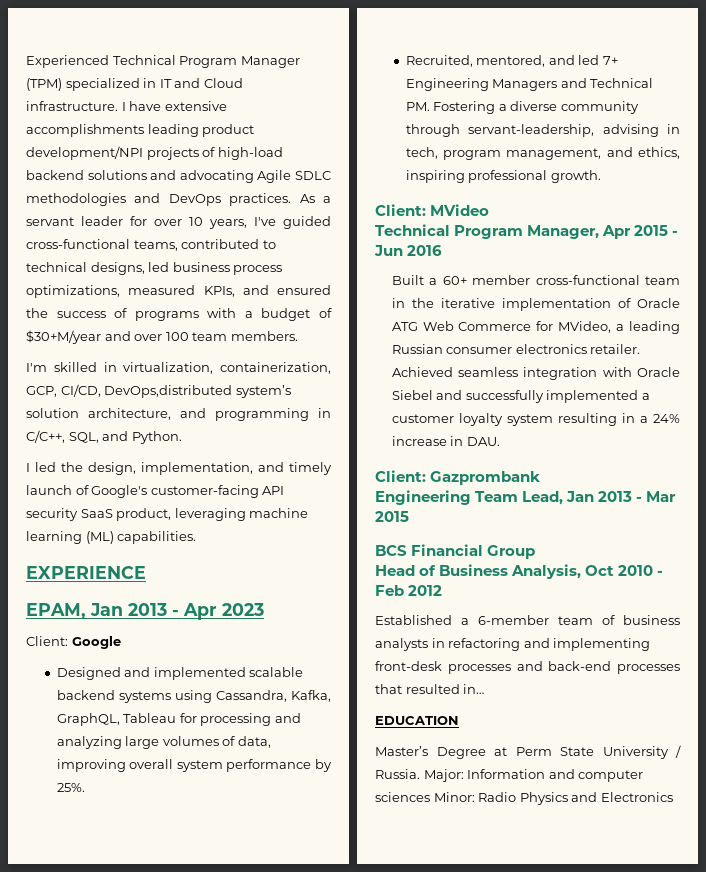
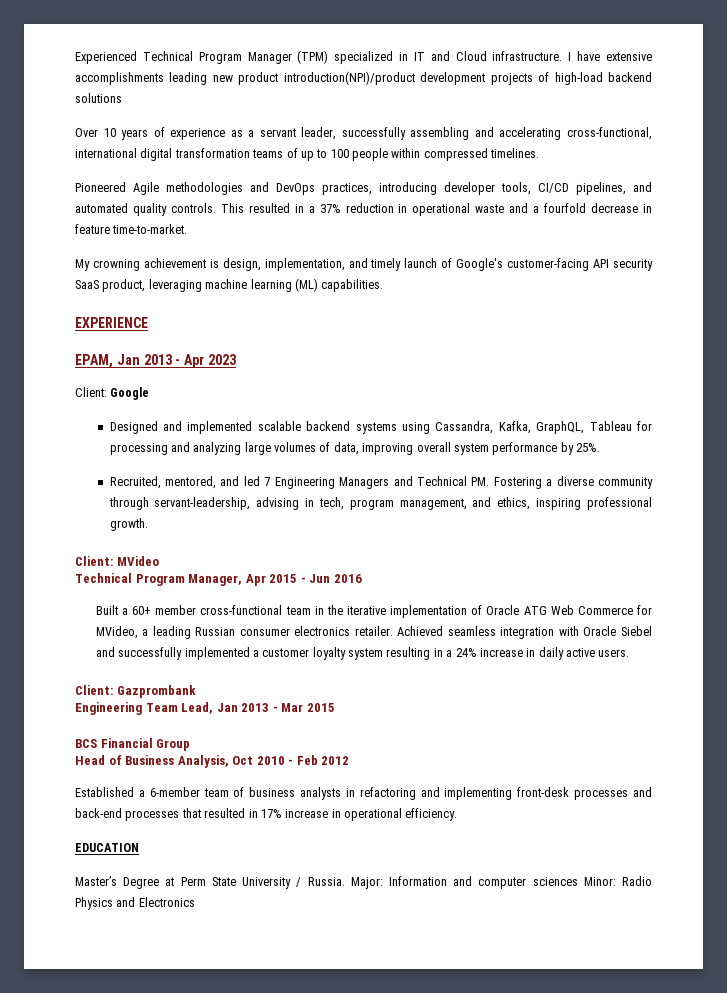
[202,124,255,137] [26,146,143,160] product development/NPI -> [212,71,486,85] new product introduction(NPI)/product development
[150,170,331,183] [26,193,331,206] [26,216,331,229] [26,239,276,251] [26,262,283,275] [26,285,331,298] [26,308,332,321] [26,330,298,344] [26,362,331,374] [26,384,291,398] [26,408,331,421] [26,430,182,444] [26,462,83,472] and advocating Agile SDLC methodologies and DevOps practices. As a servant leader for over 10 years, I've guided cross-functional teams, contributed to technical designs, led business process optimizations, measured KPIs, and ensured the success of programs with a budget of $30+M/year and over 100 team members. // I'm skilled in virtualization, containerization, GCP, CI/CD, DevOps,distributed system’s solution architecture, and programming in C/C++, SQL, and Python. // I led the -> [75,127,652,140] [75,148,540,161] [75,182,652,195] [75,203,652,216] [75,224,188,234] [75,258,219,271] // Over 10 years of experience as a servant leader, successfully assembling and accelerating cross-functional, international digital transformation teams of up to 100 people within compressed timelines. // Pioneered Agile methodologies and DevOps practices, introducing developer tools, CI/CD pipelines, and automated quality controls. This resulted in a 37% reduction in operational waste and a fourfold decrease in feature time-to-market. // My crowning achievement is
[602,56,618,65] 7+ -> [264,477,271,486] 7
[466,437,500,446] DAU. -> [538,647,630,660] daily active users.
[463,684,485,694] in… -> [248,808,458,821] in 17% increase in operational efficiency.

